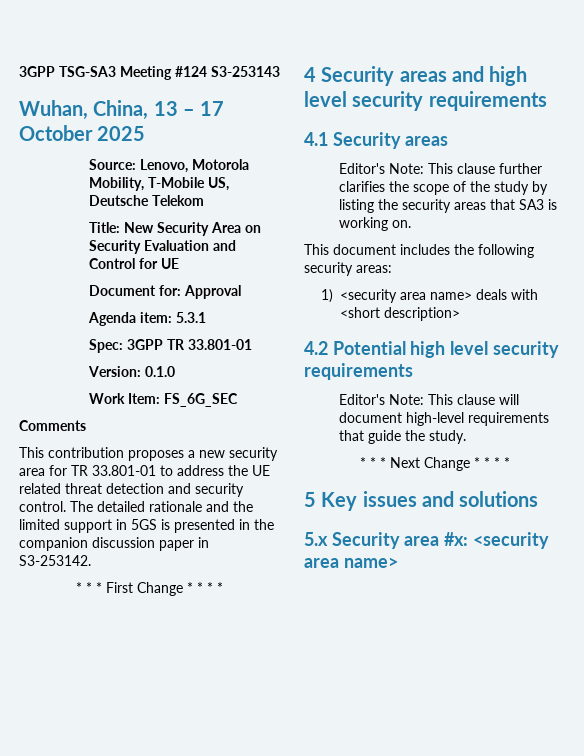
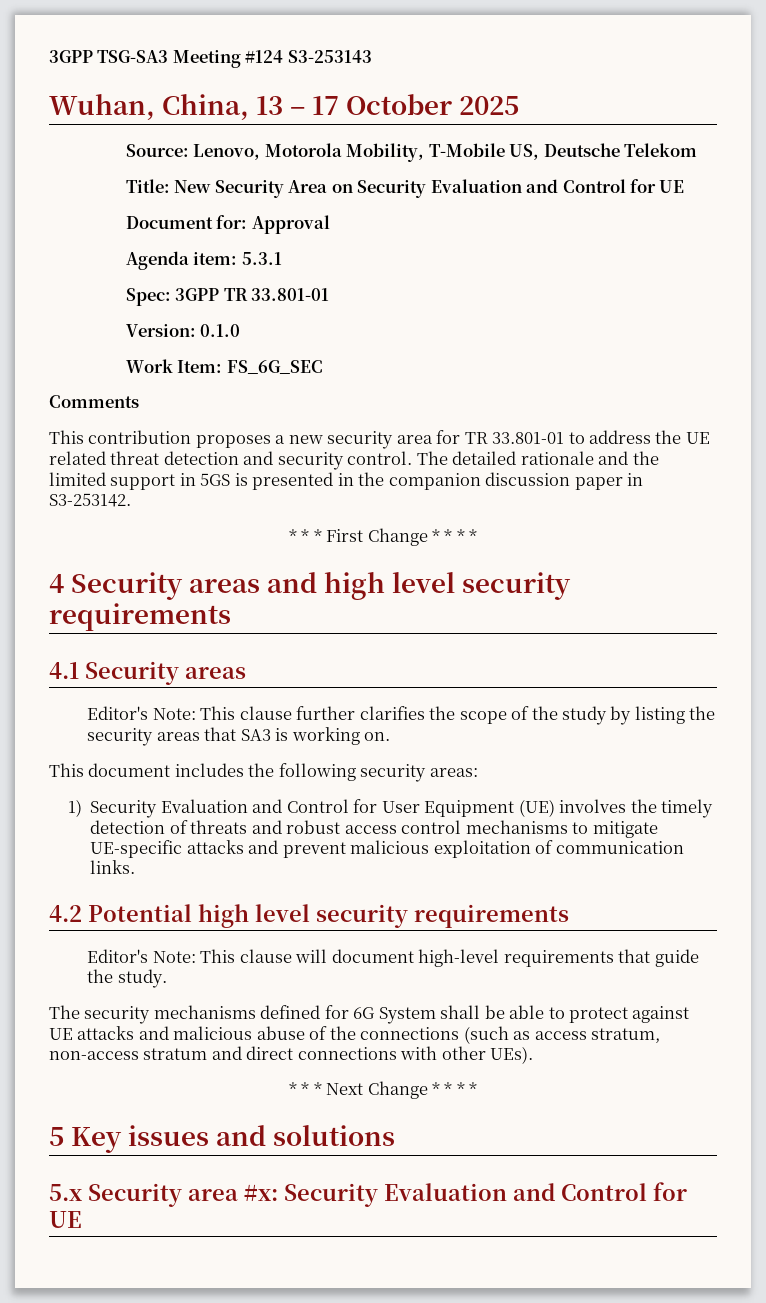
[340,289,539,303] [340,307,461,321] <security area name> deals with <short description> -> [90,799,714,818] [90,820,658,838] [90,840,684,858] [90,860,136,874] Security Evaluation and Control for User Equipment (UE) involves the timely detection of threats and robust access control mechanisms to mitigate UE-specific attacks and prevent malicious exploitation of communication links.
(466, 437) none -> [49,1005,690,1024] [49,1026,661,1044] [49,1046,534,1064] // The security mechanisms defined for 6G System shall be able to protect against UE attacks and malicious abuse of the connections (such as access stratum, non-access stratum and direct connections with other UEs).
[472,532,549,549] [304,557,398,568] <security area name> -> [284,1182,687,1207] [49,1211,82,1228] Security Evaluation and Control for UE

